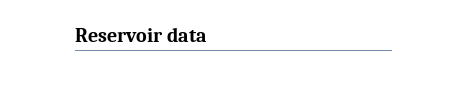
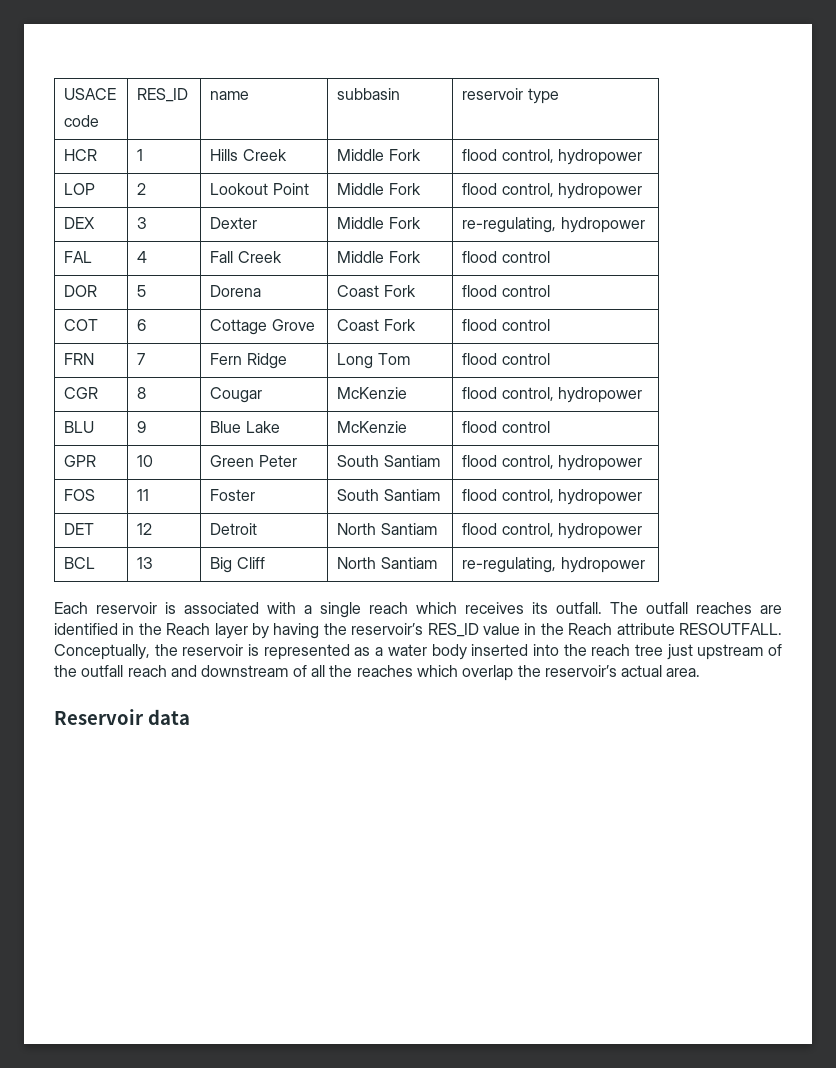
(75, 35) none -> [64,88,117,100] [64,115,100,127] [137,88,189,102] [210,91,250,100] [337,88,401,100] [462,88,559,104] [64,149,98,161] [137,149,144,161] [210,149,287,161] [337,149,421,161] [462,149,642,165] [64,183,96,195] [137,183,147,195] [210,183,309,195] [337,183,421,195] [462,183,642,199] [64,217,96,229] [137,217,148,229] [210,217,258,229] [337,217,421,229] [462,217,645,233] [64,251,93,263] [137,251,148,263] [210,251,282,263] [337,251,421,263] [462,251,550,263] [64,285,98,297] [137,285,147,297] [210,285,262,297] [337,285,416,297] [462,285,550,297] [64,319,99,331] [137,319,147,331] [210,319,315,335] [337,319,416,331] [462,319,550,331] [64,353,95,365] [137,353,146,365] [210,353,287,369] [337,353,410,369] [462,353,550,365] [64,387,99,399] [137,387,147,399] [210,387,263,403] [337,387,408,399] [462,387,642,403] [64,421,95,433] [137,421,147,433] [210,421,280,433] [337,421,408,433] [462,421,550,433] [64,455,97,467] [137,455,154,467] [210,455,297,467] [337,455,440,467] [462,455,642,471] [64,489,96,501] [137,489,150,501] [210,489,256,501] [337,489,440,501] [462,489,642,505] [64,523,95,535] [137,523,153,535] [210,523,258,535] [337,523,437,535] [462,523,642,539] [64,557,96,569] [137,557,154,569] [210,557,265,573] [337,557,437,569] [462,557,645,573] [54,602,782,618] [54,623,782,639] [54,644,782,660] [54,665,701,681] USACE // code | RES_ID | name | subbasin | reservoir type // HCR | 1 | Hills Creek | Middle Fork | flood control, hydropower // LOP | 2 | Lookout Point | Middle Fork | flood control, hydropower // DEX | 3 | Dexter | Middle Fork | re-regulating, hydropower // FAL | 4 | Fall Creek | Middle Fork | flood control // DOR | 5 | Dorena | Coast Fork | flood control // COT | 6 | Cottage Grove | Coast Fork | flood control // FRN | 7 | Fern Ridge | Long Tom | flood control // CGR | 8 | Cougar | McKenzie | flood control, hydropower // BLU | 9 | Blue Lake | McKenzie | flood control // GPR | 10 | Green Peter | South Santiam | flood control, hydropower // FOS | 11 | Foster | South Santiam | flood control, hydropower // DET | 12 | Detroit | North Santiam | flood control, hydropower // BCL | 13 | Big Cliff | North Santiam | re-regulating, hydropower // Each reservoir is associated with a single reach which receives its outfall. The outfall reaches are identified in the Reach layer by having the reservoir’s RES_ID value in the Reach attribute RESOUTFALL. Conceptually, the reservoir is represented as a water body inserted into the reach tree just upstream of the outfall reach and downstream of all the reaches which overlap the reservoir’s actual area. //

